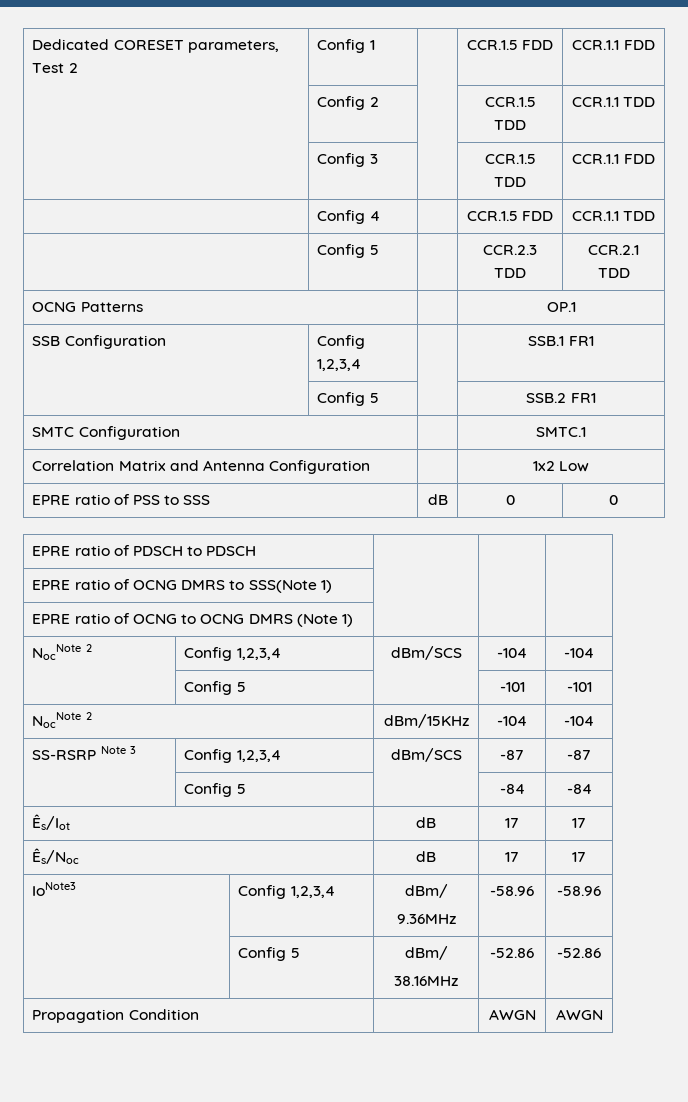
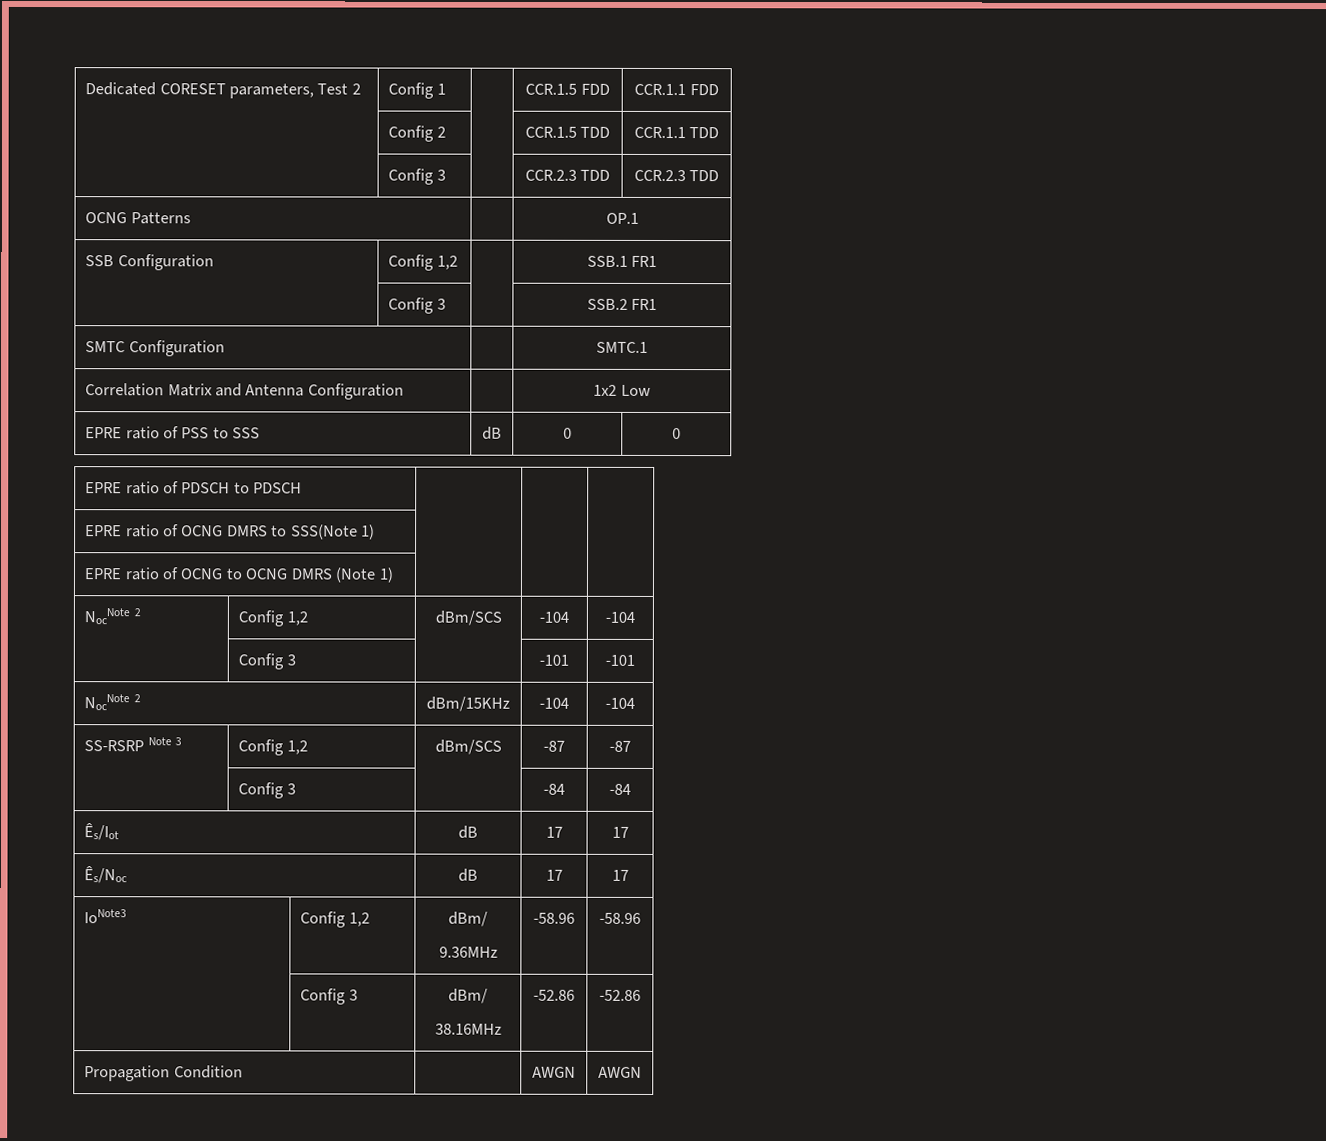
[484,154,536,164] [494,177,526,187] [572,154,655,164] [317,210,380,224] [466,211,554,221] [571,211,656,221] [317,244,379,258] | CCR.1.5 TDD | CCR.1.1 FDD // | Config 4 | | CCR.1.5 FDD | CCR.1.1 TDD // | Config 5 | -> (446, 175) none
[588,245,639,255] CCR.2.1 -> [633,169,686,182] CCR.2.3
[317,359,362,371] 1,2,3,4 -> [436,255,458,270] 1,2
[369,393,379,403] 5 -> [436,298,446,310] 3
[236,648,281,660] 1,2,3,4 -> [286,611,308,626] 1,2
[236,682,246,692] 5 -> [286,654,296,666] 3
[236,750,281,762] 1,2,3,4 -> [286,740,308,755] 1,2
[236,784,246,794] 5 -> [286,783,296,795] 3
[290,886,335,898] 1,2,3,4 -> [348,912,370,927] 1,2
[290,948,300,958] 5 -> [348,989,358,1001] 3

